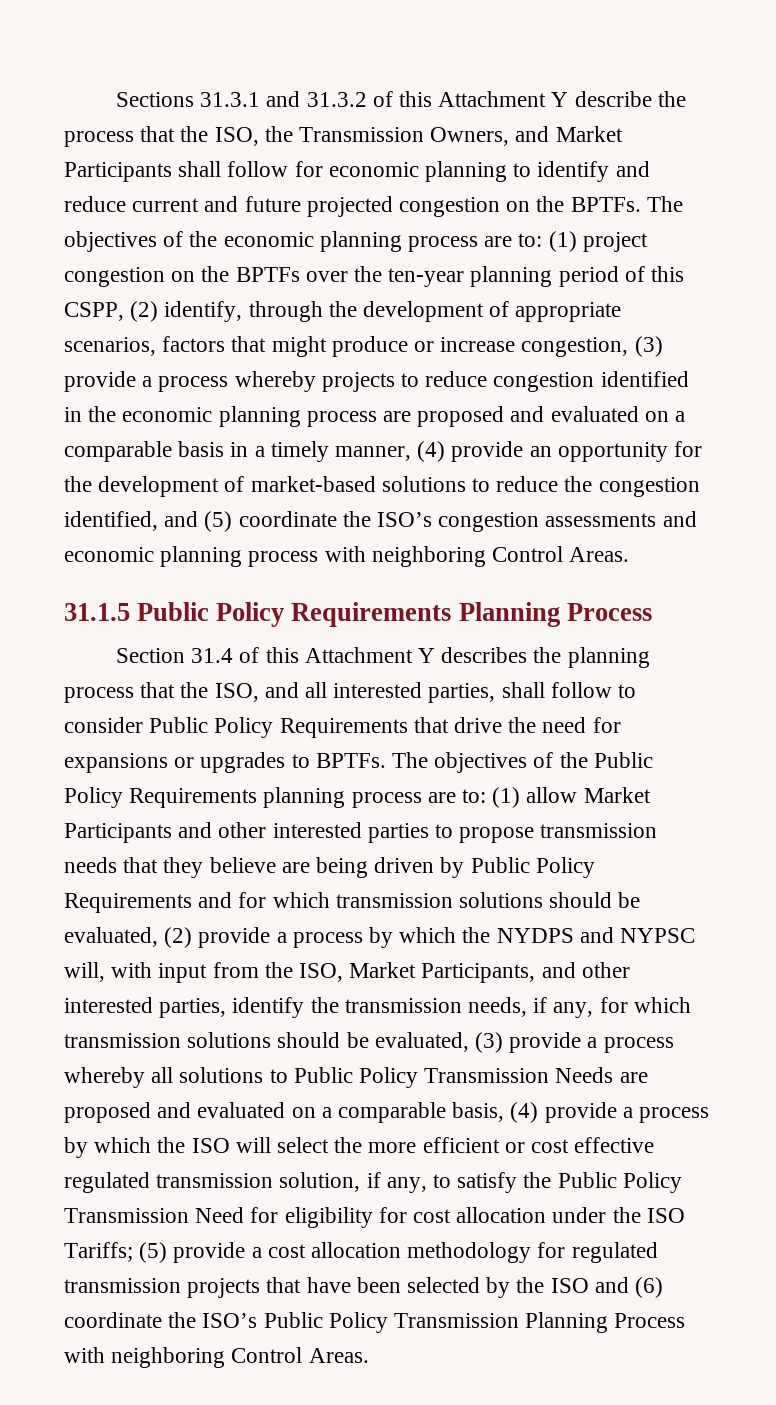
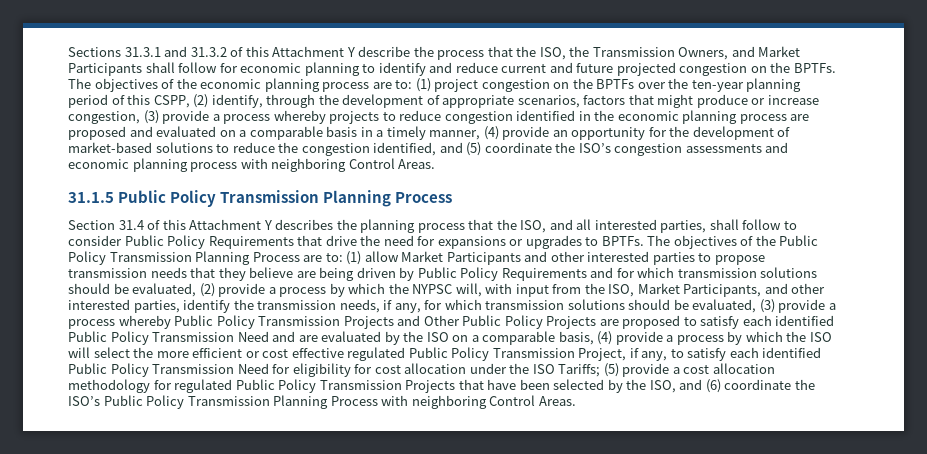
[291,602,452,627] Requirements -> [220,190,320,203] Transmission
[129,787,422,808] Requirements planning process -> [109,251,300,265] Transmission Planning Process
[496,927,614,943] NYDPS and -> (409, 288) none
[151,1067,648,1088] [64,1102,286,1123] all solutions to Public Policy Transmission Needs are proposed and evaluated -> [174,315,835,329] [68,331,449,345] Public Policy Transmission Projects and Other Public Policy Projects are proposed to satisfy each identified Public Policy Transmission Need and are evaluated by the ISO
[156,1172,361,1192] transmission solution, -> [408,347,627,361] Public Policy Transmission Project,
[523,1172,552,1188] the -> [729,347,822,358] each identified
[64,1278,261,1298] transmission projects -> [235,379,456,393] Public Policy Transmission Projects
[550,1278,589,1293] ISO -> [649,380,676,393] ISO,

